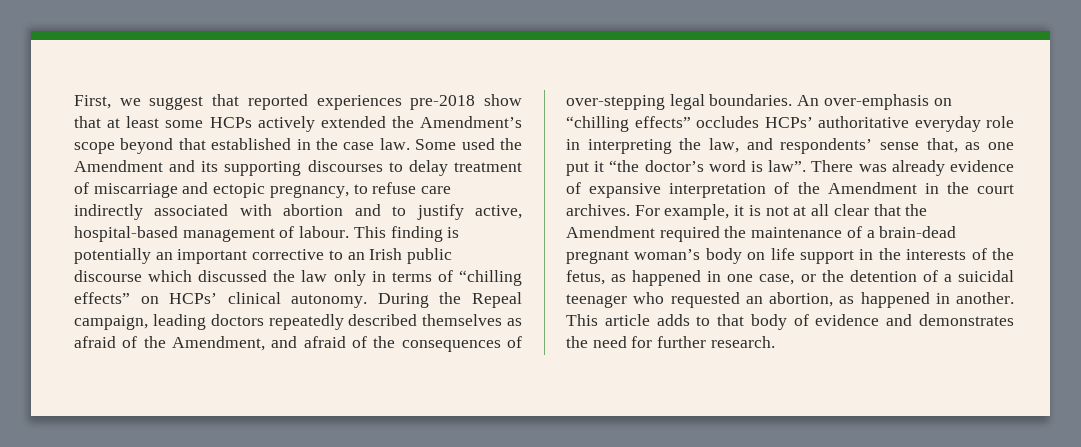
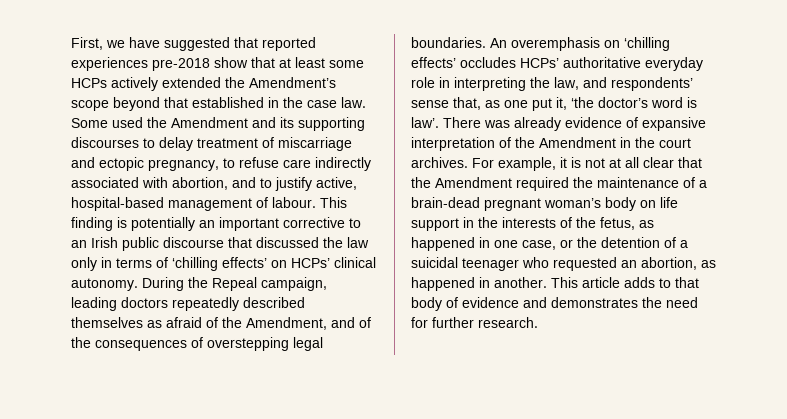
[149,96,204,110] suggest -> [129,37,230,51] have suggested
[283,204,344,216] abortion -> [172,177,228,190] abortion,
[148,270,193,282] which -> [228,237,252,248] that
[458,270,522,286] [74,292,130,304] “chilling effects” -> [172,257,267,271] ‘chilling effects’
[303,336,346,348] afraid -> (355, 322) none
[566,95,665,110] over-stepping -> [207,337,289,351] overstepping
[823,94,952,110] [566,116,691,132] over-emphasis on “chilling effects” -> [511,37,670,51] [411,57,456,68] overemphasis on ‘chilling effects’
[594,160,640,172] it “the -> [556,97,594,110] it, ‘the
[768,160,807,172] law”. -> [411,117,439,128] law’.

